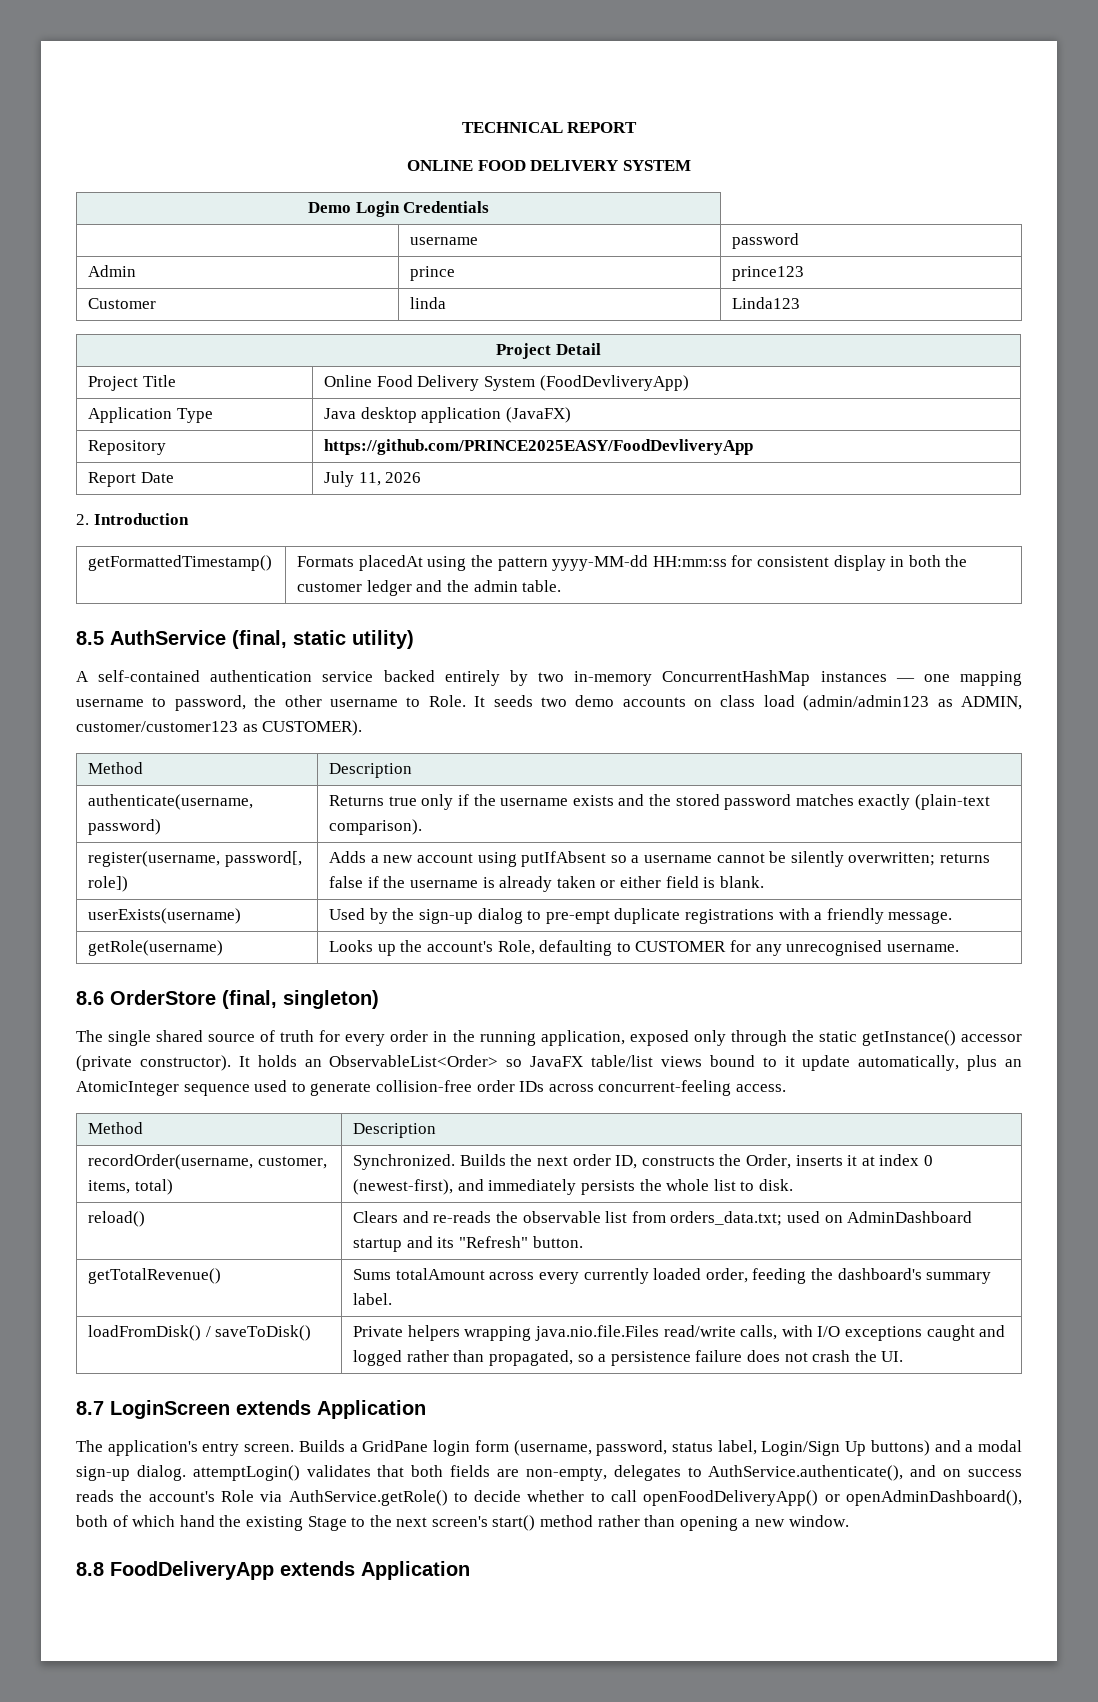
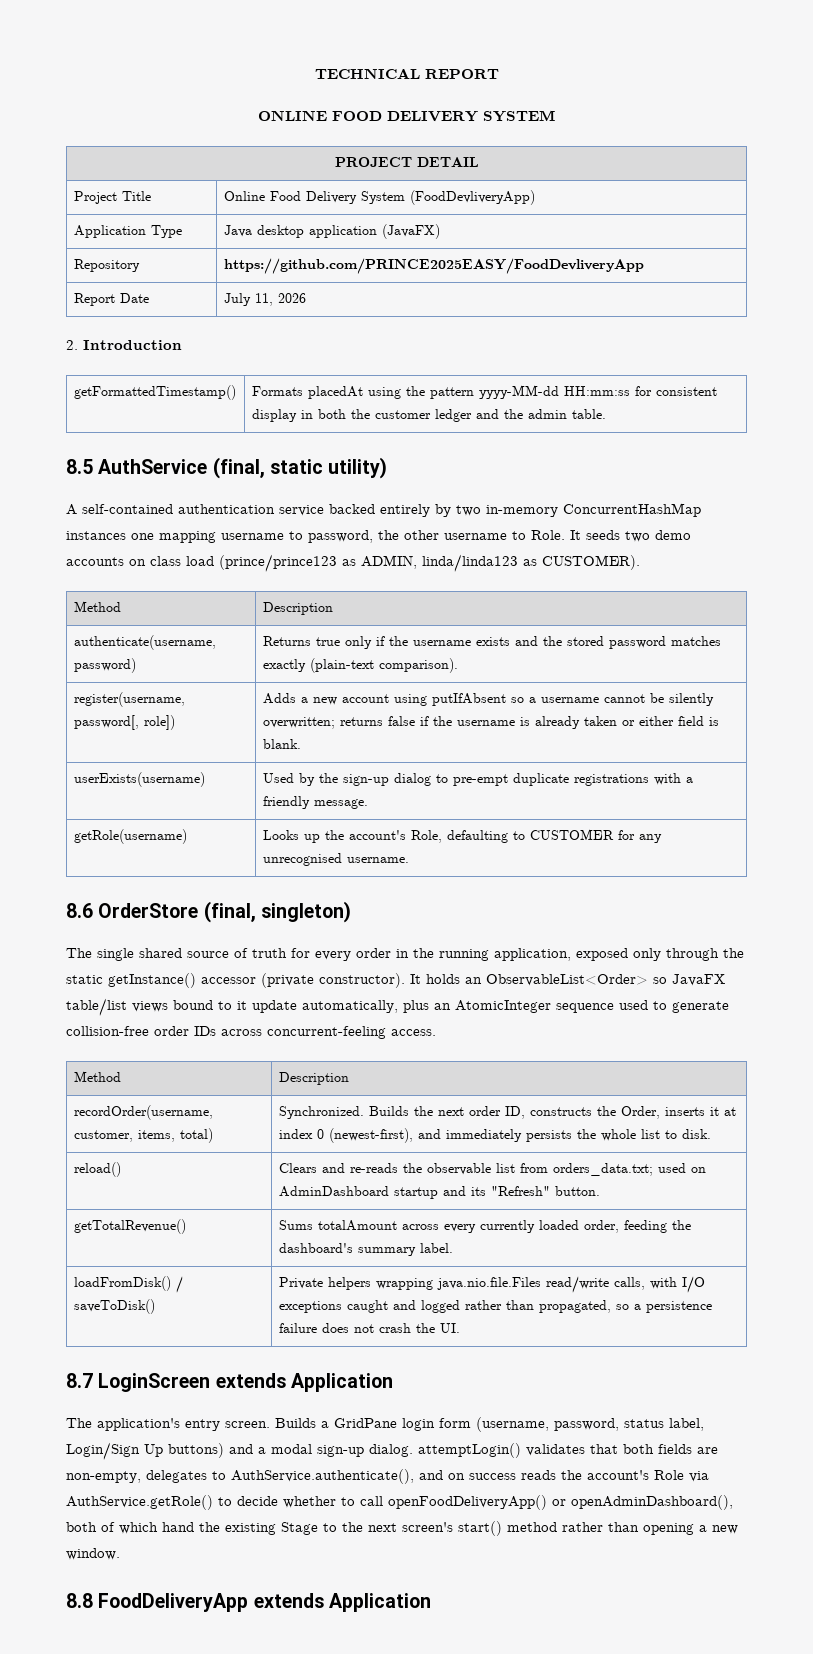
[307,201,490,217] [410,237,479,245] [732,233,800,249] [88,265,137,277] [410,266,456,281] [732,266,805,281] [88,298,157,309] [410,297,447,309] [732,297,801,309] [496,343,601,359] Demo Login Credentials // | username | password // Admin | prince | prince123 // Customer | linda | Linda123 // Project Detail -> [334,157,479,167] PROJECT DETAIL
[895,678,915,682] — -> (126, 535) none
[803,695,930,711] (admin/admin123 -> [219,554,337,572] (prince/prince123
[76,721,238,732] customer/customer123 -> [422,554,518,572] linda/linda123

